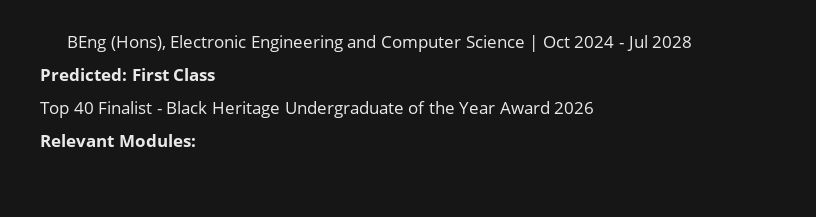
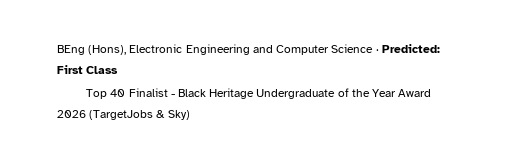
[529,35,693,52] | Oct 2024 - Jul 2028 // -> [375,49,379,53] ·
[40,134,196,147] // Relevant Modules: -> [89,110,190,120] (TargetJobs & Sky)

